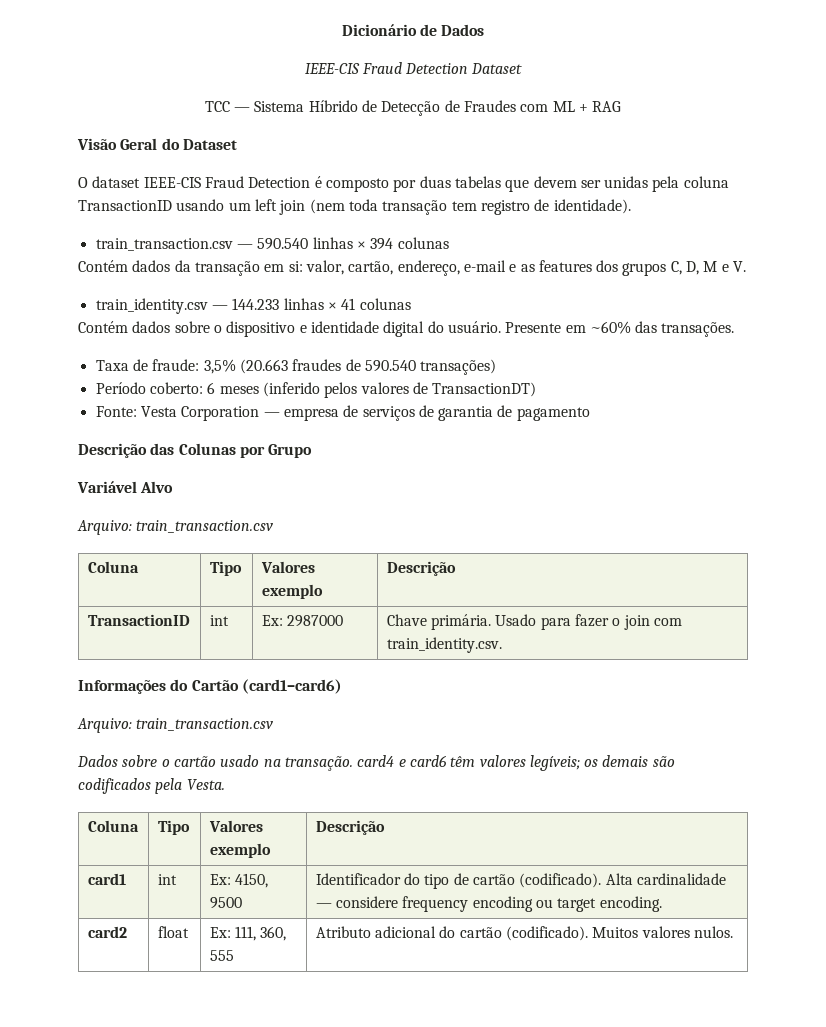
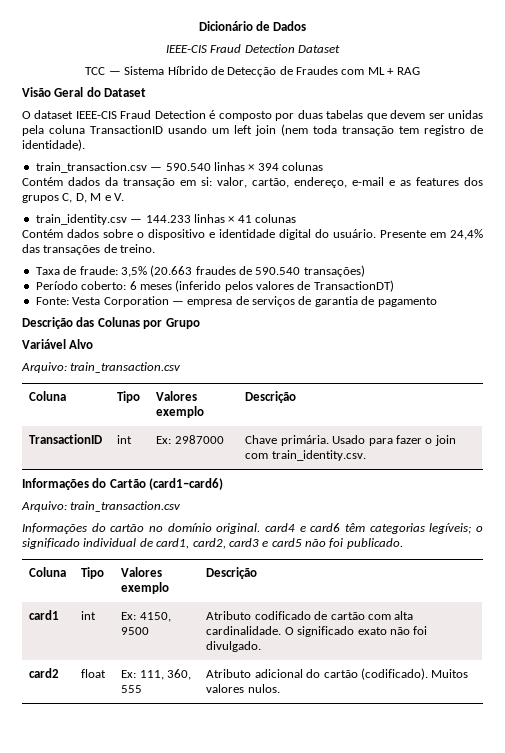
[589,321,735,337] ~60% das transações. -> [450,229,483,240] [22,244,156,255] 24,4% das transações de treino.
[77,755,675,771] [78,778,225,794] Dados sobre o cartão usado na transação. card4 e card6 têm valores legíveis; os demais são codificados pela Vesta. -> [22,523,484,534] [22,538,403,549] Informações do cartão no domínio original. card4 e card6 têm categorias legíveis; o significado individual de card1, card2, card3 e card5 não foi publicado.
[315,873,727,889] [315,896,662,912] Identificador do tipo de cartão (codificado). Alta cardinalidade — considere frequency encoding ou target encoding. -> [206,611,414,620] [206,626,428,637] [206,641,262,652] Atributo codificado de cartão com alta cardinalidade. O significado exato não foi divulgado.

